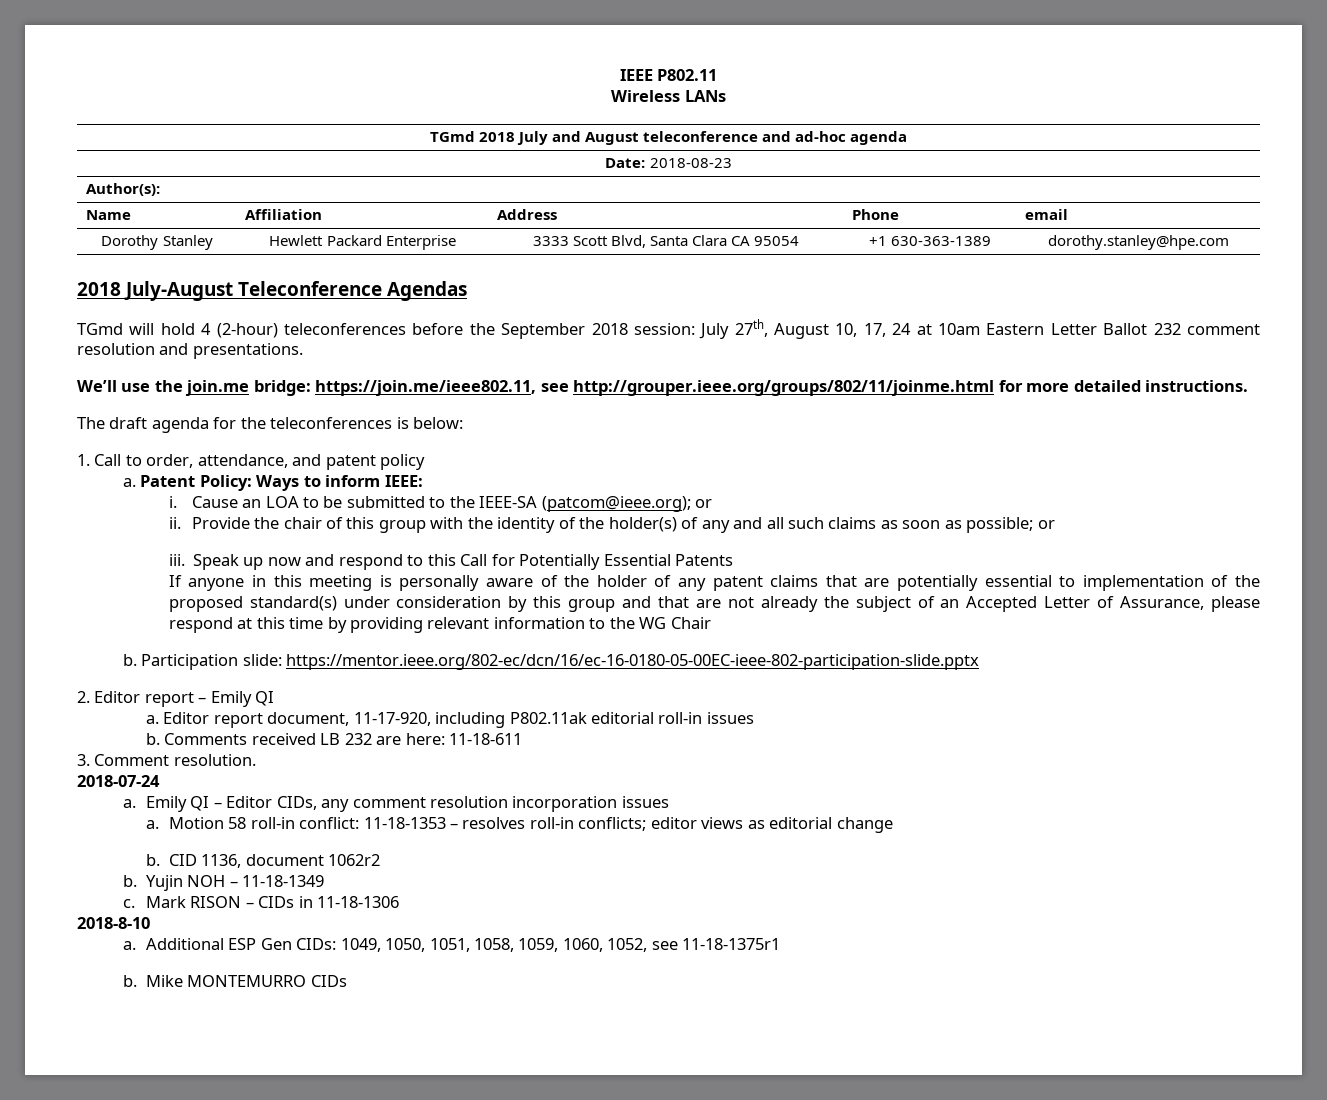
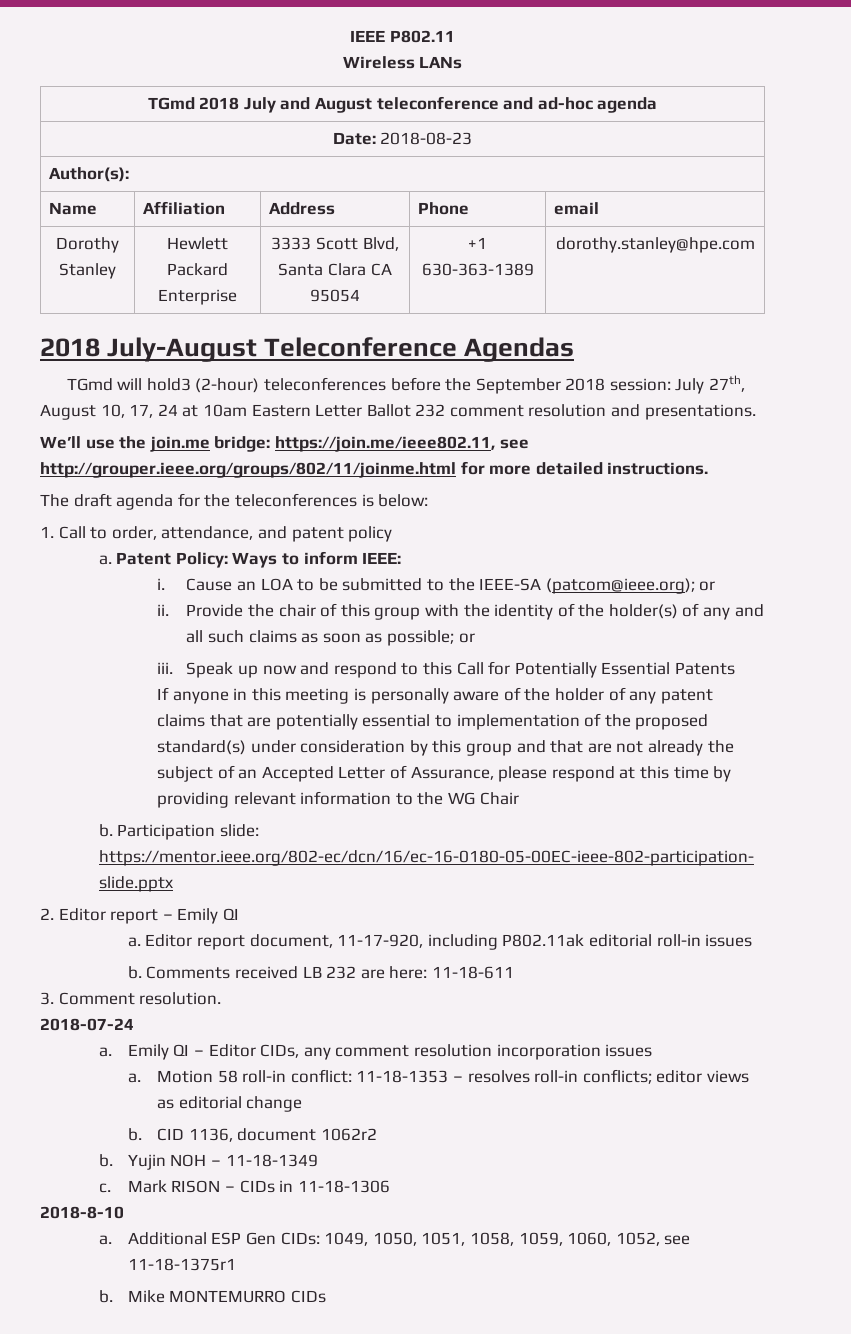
[160,323,212,335] hold 4 -> [146,378,191,391] hold3

